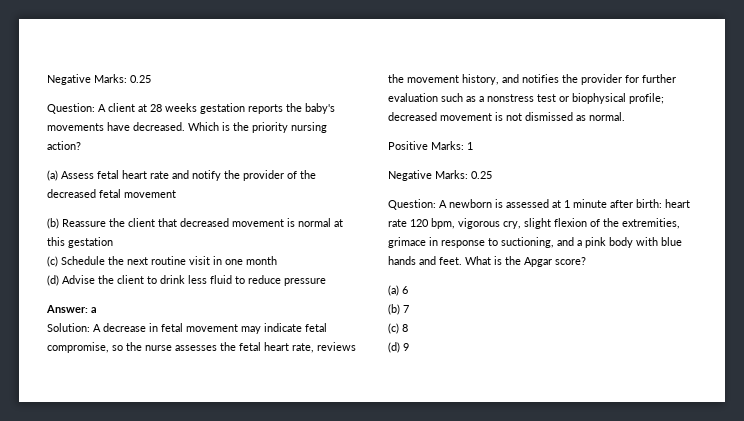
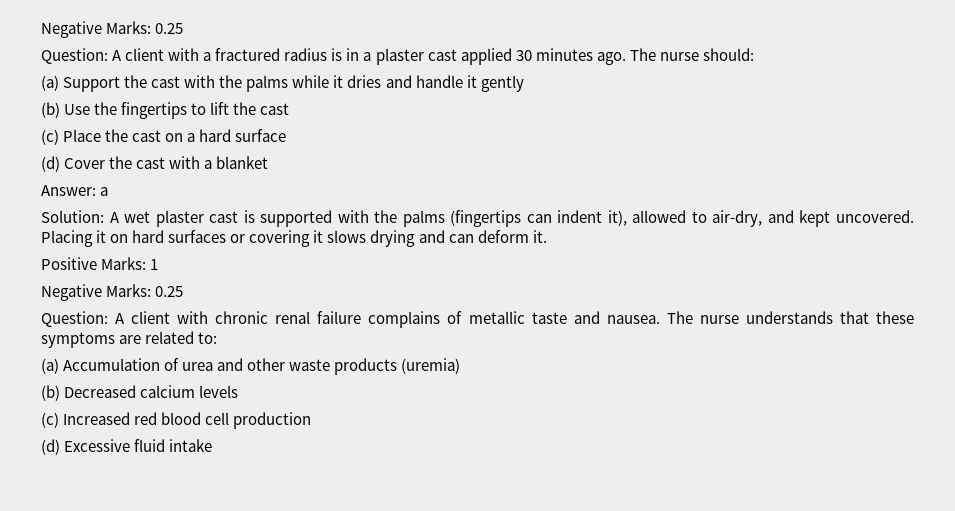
[47,74,151,85] [47,103,335,114] [47,122,327,133] [47,141,81,150] [47,170,316,181] [47,189,176,198] [47,218,343,229] [47,237,113,248] [47,256,277,267] [47,275,326,286] [46,305,97,313] [47,323,327,334] [47,342,356,353] [388,74,676,85] [388,93,664,104] [388,112,625,121] Negative Marks: 0.25 // Question: A client at 28 weeks gestation reports the baby's movements have decreased. Which is the priority nursing action? // (a) Assess fetal heart rate and notify the provider of the decreased fetal movement // (b) Reassure the client that decreased movement is normal at this gestation // (c) Schedule the next routine visit in one month // (d) Advise the client to drink less fluid to reduce pressure // Answer: a // Solution: A decrease in fetal movement may indicate fetal compromise, so the nurse assesses the fetal heart rate, reviews the movement history, and notifies the provider for further evaluation such as a nonstress test or biophysical profile; decreased movement is not dismissed as normal. -> [41,21,184,38] [41,48,754,65] [41,75,524,92] [41,102,290,119] [41,129,287,145] [41,156,269,172] [41,185,109,196] [41,210,914,227] [41,230,547,247] Negative Marks: 0.25 // Question: A client with a fractured radius is in a plaster cast applied 30 minutes ago. The nurse should: // (a) Support the cast with the palms while it dries and handle it gently // (b) Use the fingertips to lift the cast // (c) Place the cast on a hard surface // (d) Cover the cast with a blanket // Answer: a // Solution: A wet plaster cast is supported with the palms (fingertips can indent it), allowed to air-dry, and kept uncovered. Placing it on hard surfaces or covering it slows drying and can deform it.
[449,199,690,208] [388,218,680,229] [388,237,682,248] [388,256,586,267] [388,285,408,296] [388,304,409,315] [388,323,408,334] [388,342,409,353] newborn is assessed at 1 minute after birth: heart rate 120 bpm, vigorous cry, slight flexion of the extremities, grimace in response to suctioning, and a pink body with blue hands and feet. What is the Apgar score? // (a) 6 // (b) 7 // (c) 8 // (d) 9 -> [131,311,915,328] [41,331,218,348] [41,358,461,375] [41,385,239,401] [41,412,312,429] [41,439,213,455] client with chronic renal failure complains of metallic taste and nausea. The nurse understands that these symptoms are related to: // (a) Accumulation of urea and other waste products (uremia) // (b) Decreased calcium levels // (c) Increased red blood cell production // (d) Excessive fluid intake

